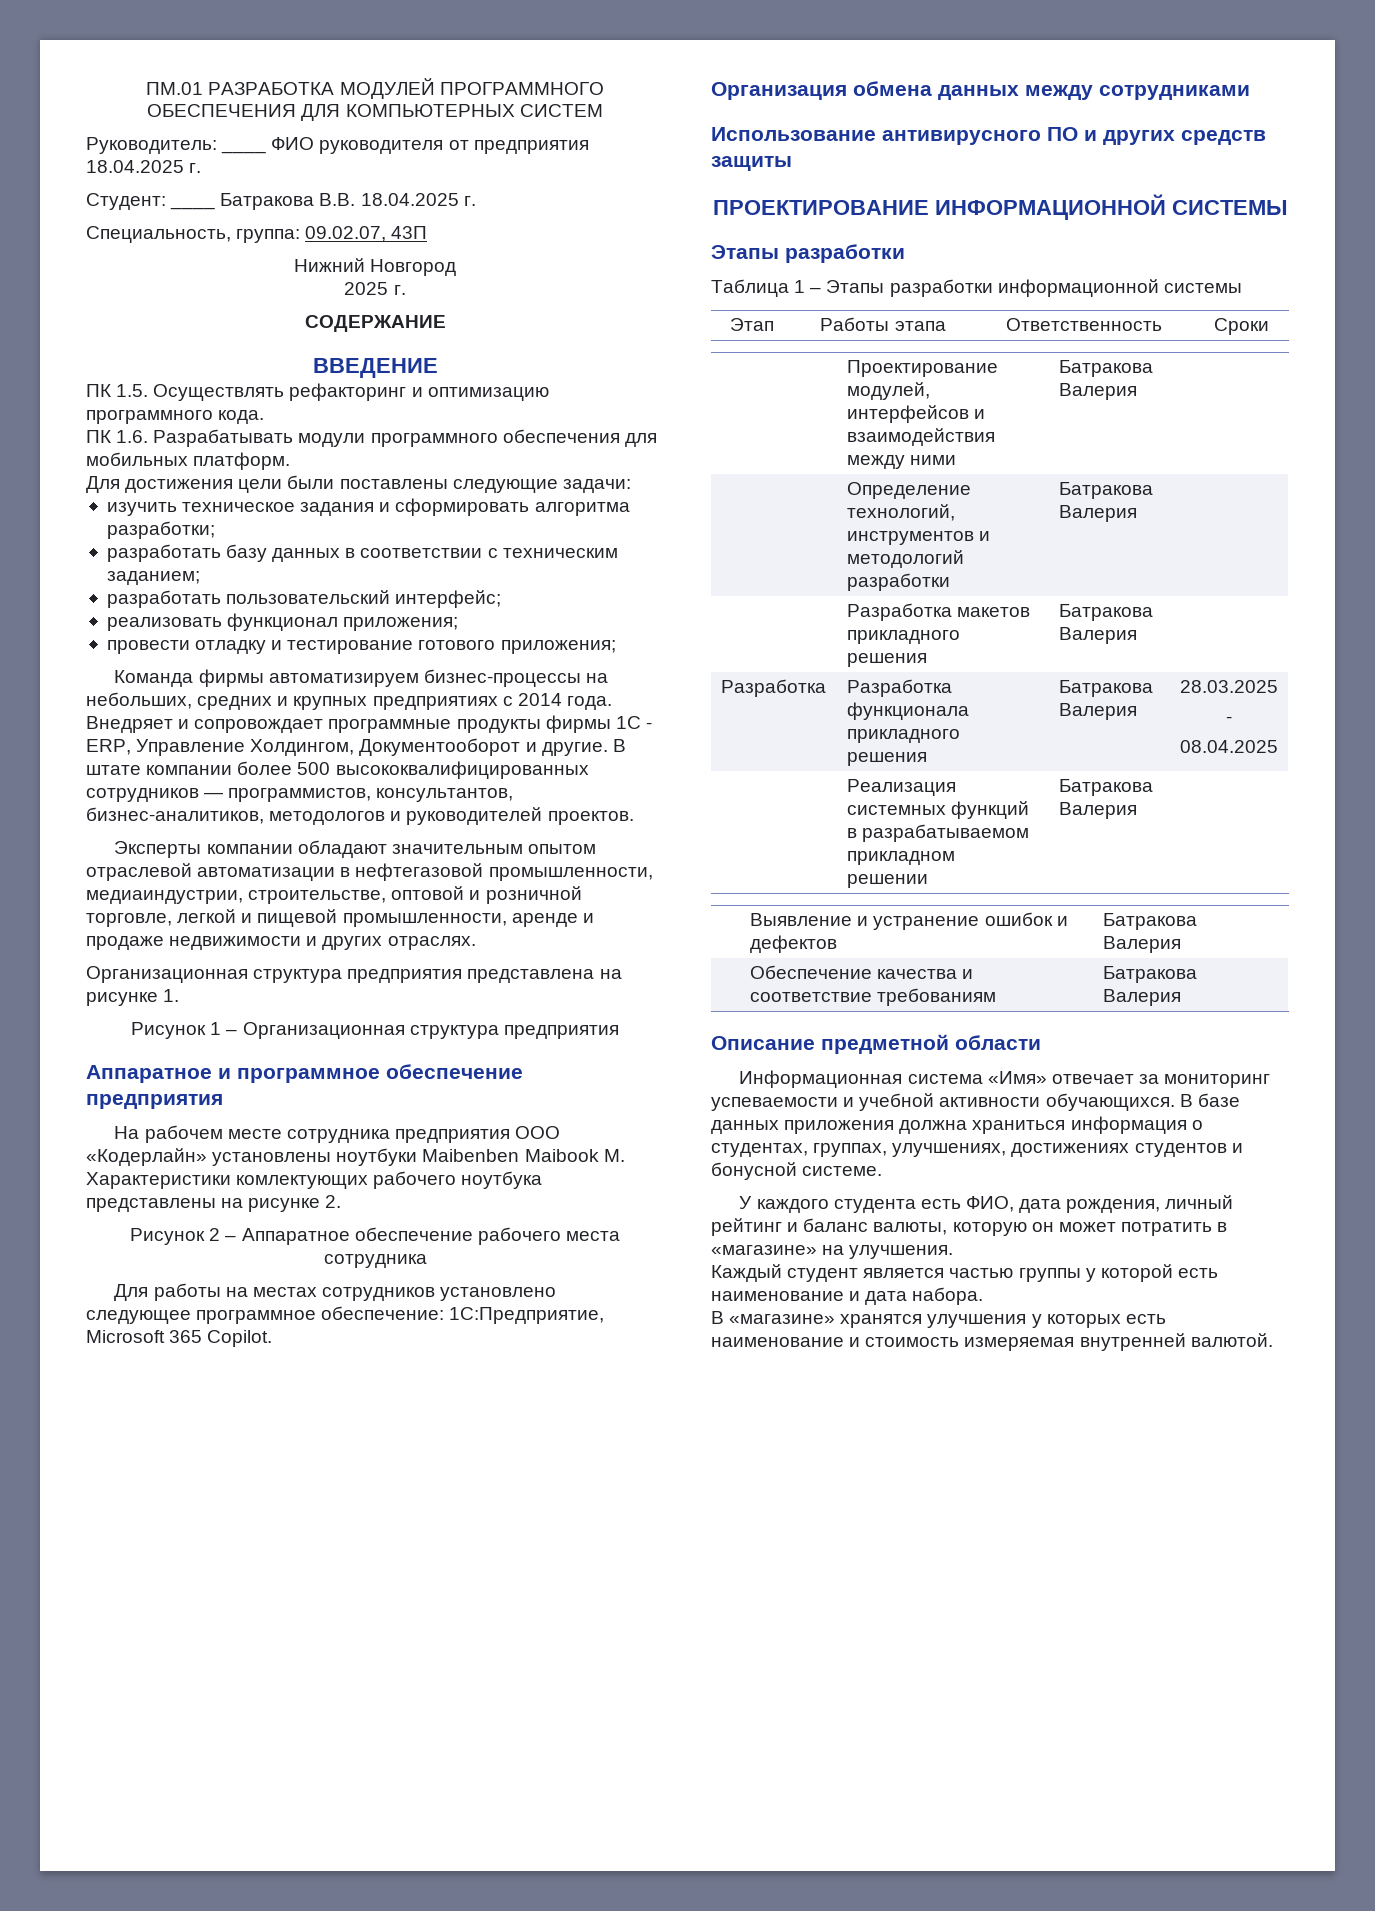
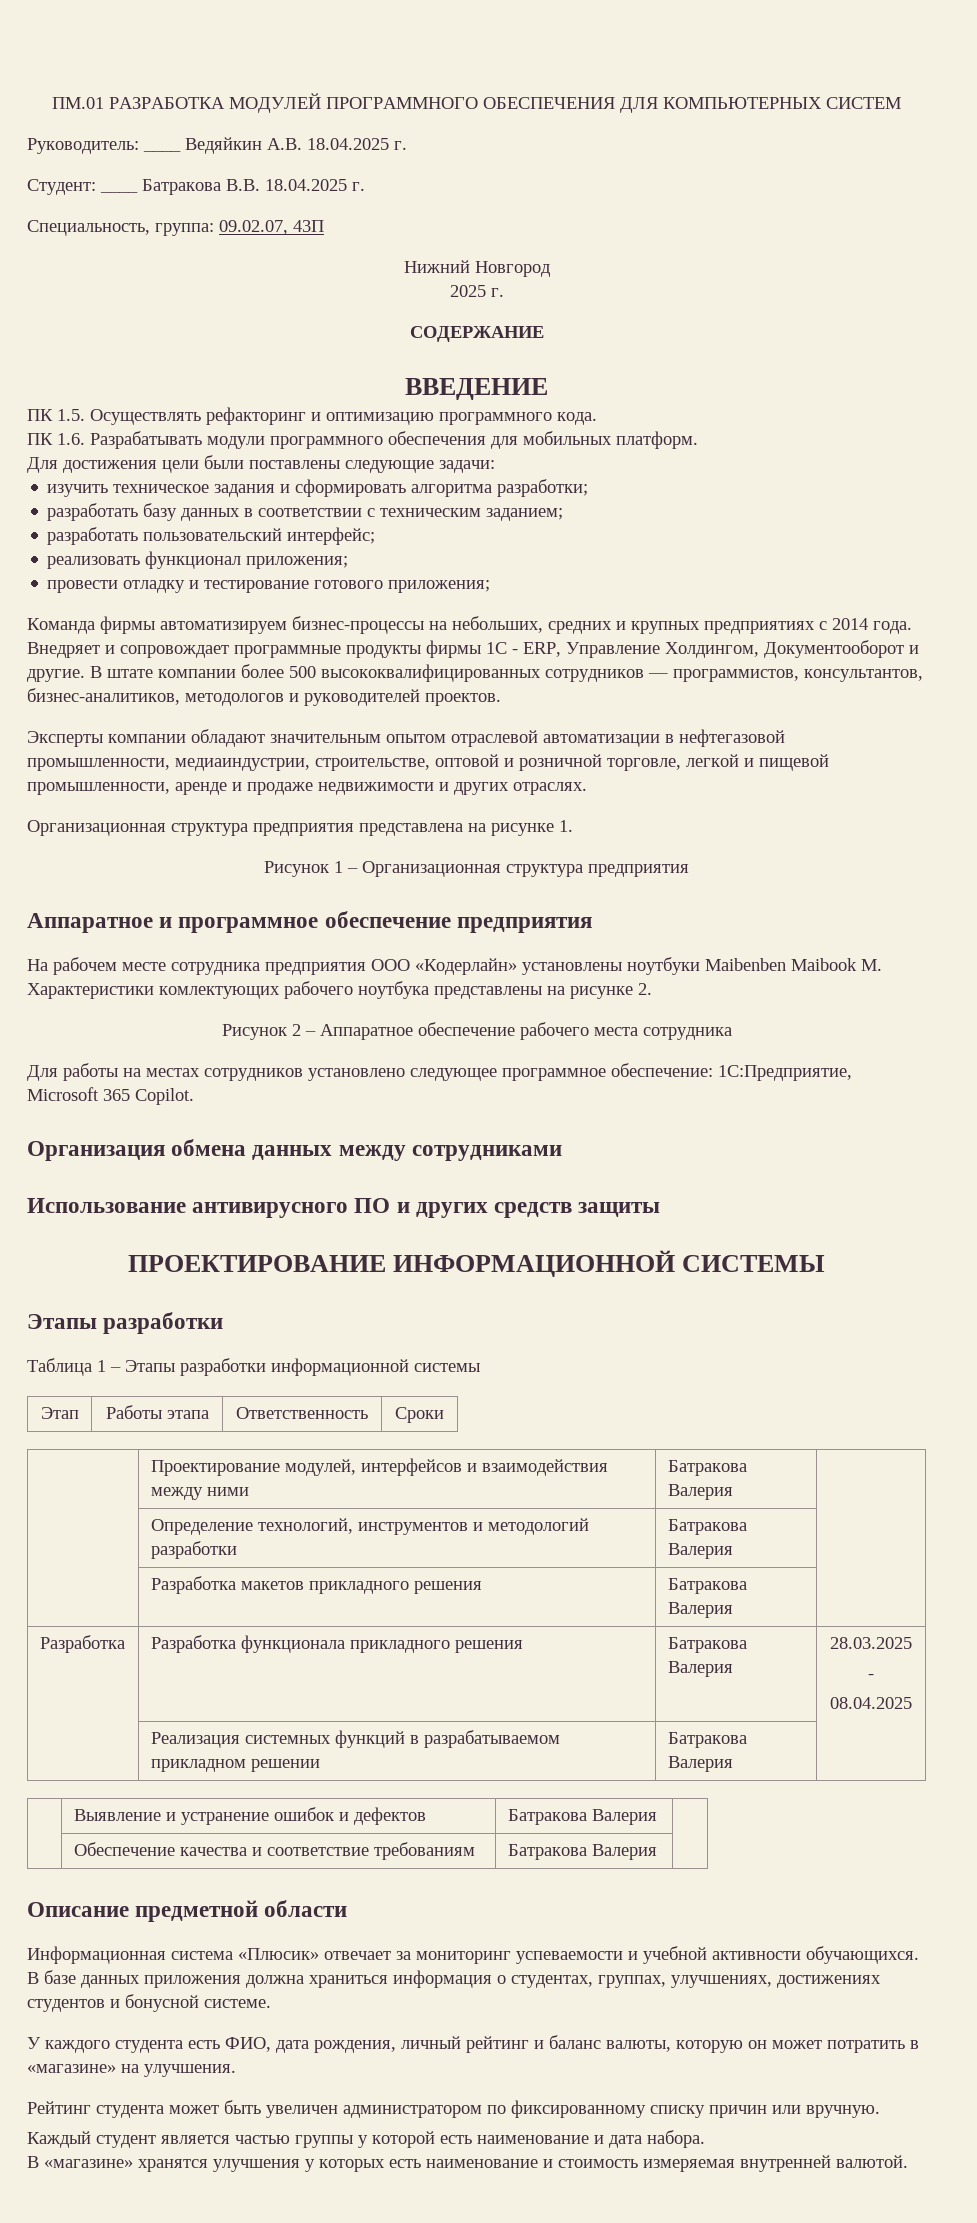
[271,137,589,154] ФИО руководителя от предприятия -> [185,137,302,154] Ведяйкин А.В.
[987,1071,1047,1084] «Имя» -> [238,1948,319,1960] «Плюсик»
(954, 1252) none -> [27,2100,880,2118] // Рейтинг студента может быть увеличен администратором по фиксированному списку причин или вручную.

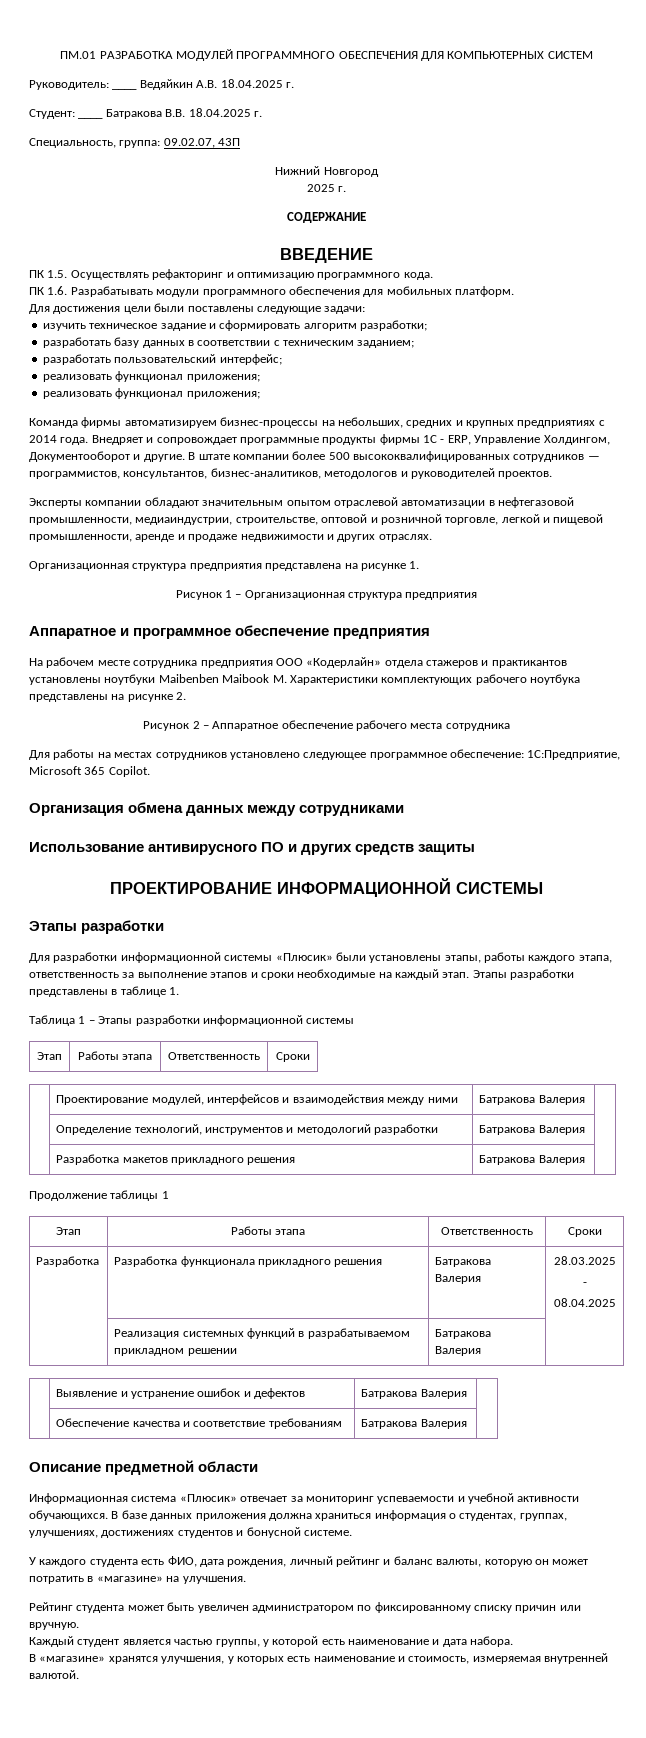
[214,484,276,497] задания -> [160,323,206,331] задание
[411,484,493,497] алгоритма -> [303,323,357,331] алгоритм
[47,580,384,593] провести отладку и тестирование готового -> [42,388,184,399] реализовать функционал
(517, 966) none -> [384,660,567,668] отдела стажеров и практикантов
[159,986,280,999] комлектующих -> [381,677,473,685] комплектующих
(224, 1323) none -> [29,952,612,963] [29,969,575,980] [29,986,180,997] // Для разработки информационной системы «Плюсик» были установлены этапы, работы каждого этапа, ответственность за выполнение этапов и сроки необходимые на каждый этап. Этапы разработки представлены в таблице 1.
(733, 1610) none -> [29,1190,169,1201] [56,1227,81,1235] [230,1226,306,1235] [441,1227,533,1235] [567,1227,602,1237] // Продолжение таблицы 1 // Этап | Работы этапа | Ответственность | Сроки
[295,2135,353,2148] группы -> [215,1639,260,1647] группы,
[213,2159,300,2172] улучшения -> [161,1656,225,1664] улучшения,
[558,2159,638,2168] стоимость -> [408,1656,470,1664] стоимость,

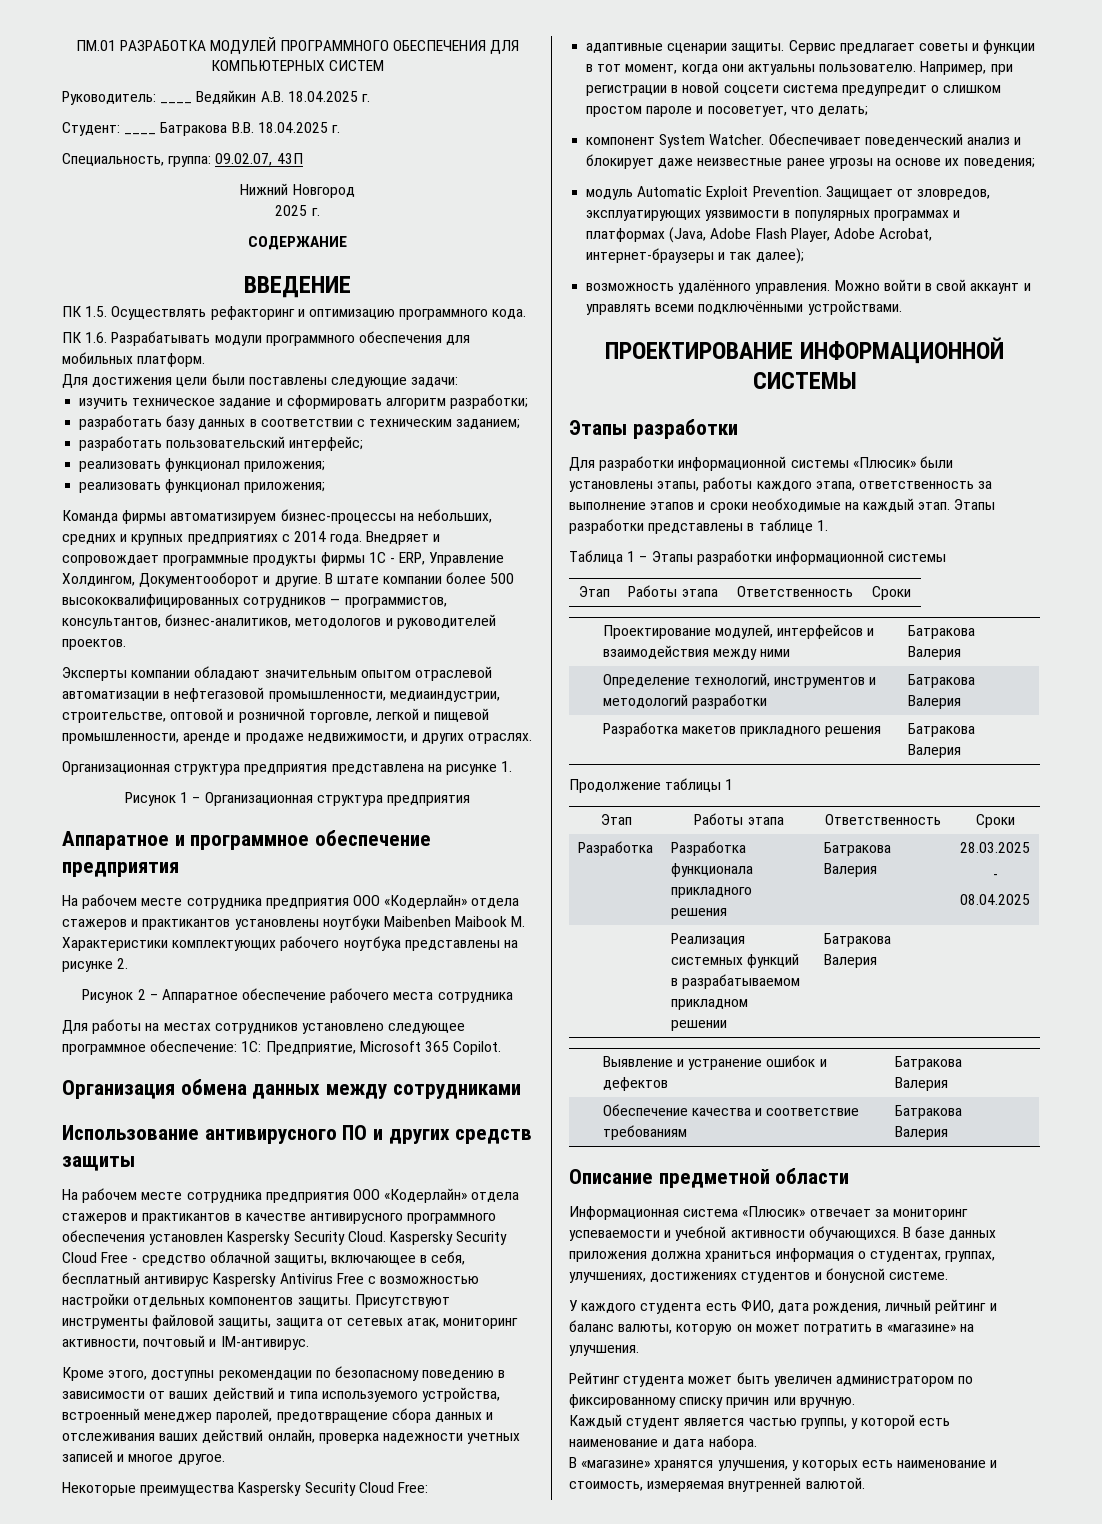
[240,534,324,542] недвижимости -> [307,733,407,743] недвижимости,
[527,750,621,760] 1С:Предприятие, -> [241,1041,356,1055] 1С: Предприятие,
(476, 849) none -> [62,1188,520,1203] [62,1213,497,1224] [62,1230,508,1245] [62,1251,466,1266] [62,1272,480,1287] [62,1293,450,1308] [62,1314,519,1329] [62,1335,309,1350] [62,1366,506,1381] [62,1387,501,1402] [62,1408,494,1423] [62,1429,521,1444] [62,1450,225,1465] [62,1482,428,1496] [586,40,1036,54] [586,61,1013,75] [586,81,1002,96] [586,106,868,117] [586,133,1022,148] [586,154,1035,169] [586,186,991,200] [586,210,960,221] [586,227,933,243] [586,248,804,264] [586,279,1031,294] [586,300,902,315] // На рабочем месте сотрудника предприятия ООО «Кодерлайн» отдела стажеров и практикантов в качестве антивирусного программного обеспечения установлен Kaspersky Security Cloud. Kaspersky Security Cloud Free - средство облачной защиты, включающее в себя, бесплатный антивирус Kaspersky Antivirus Free с возможностью настройки отдельных компонентов защиты. Присутствуют инструменты файловой защиты, защита от сетевых атак, мониторинг активности, почтовый и IM-антивирус. // Кроме этого, доступны рекомендации по безопасному поведению в зависимости от ваших действий и типа используемого устройства, встроенный менеджер паролей, предотвращение сбора данных и отслеживания ваших действий онлайн, проверка надежности учетных записей и многое другое. // Некоторые преимущества Kaspersky Security Cloud Free: // адаптивные сценарии защиты. Сервис предлагает советы и функции в тот момент, когда они актуальны пользователю. Например, при регистрации в новой соцсети система предупредит о слишком простом пароле и посоветует, что делать; // компонент System Watcher. Обеспечивает поведенческий анализ и блокирует даже неизвестные ранее угрозы на основе их поведения; // модуль Automatic Exploit Prevention. Защищает от зловредов, эксплуатирующих уязвимости в популярных программах и платформах (Java, Adobe Flash Player, Adobe Acrobat, интернет-браузеры и так далее); // возможность удалённого управления. Можно войти в свой аккаунт и управлять всеми подключёнными устройствами.

